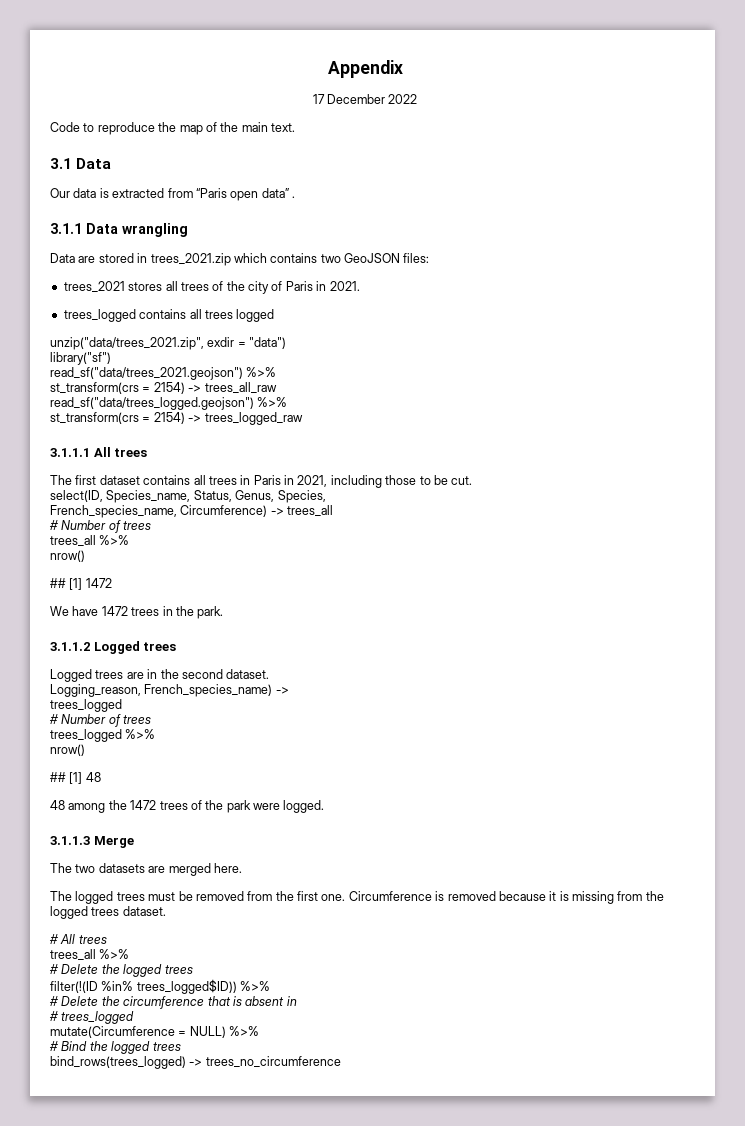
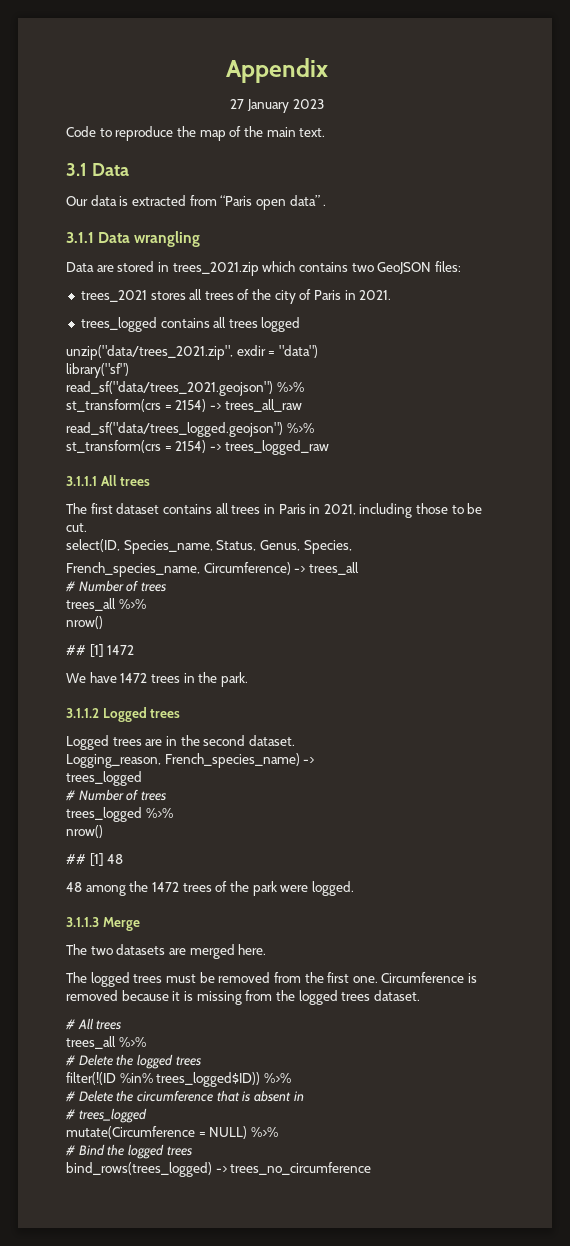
[312,94,418,104] 17 December 2022 -> [230,99,324,113] 27 January 2023

